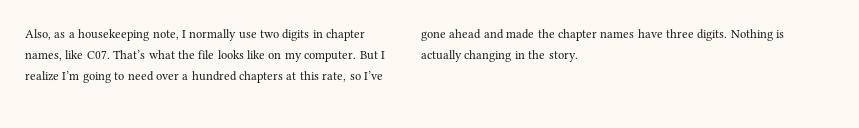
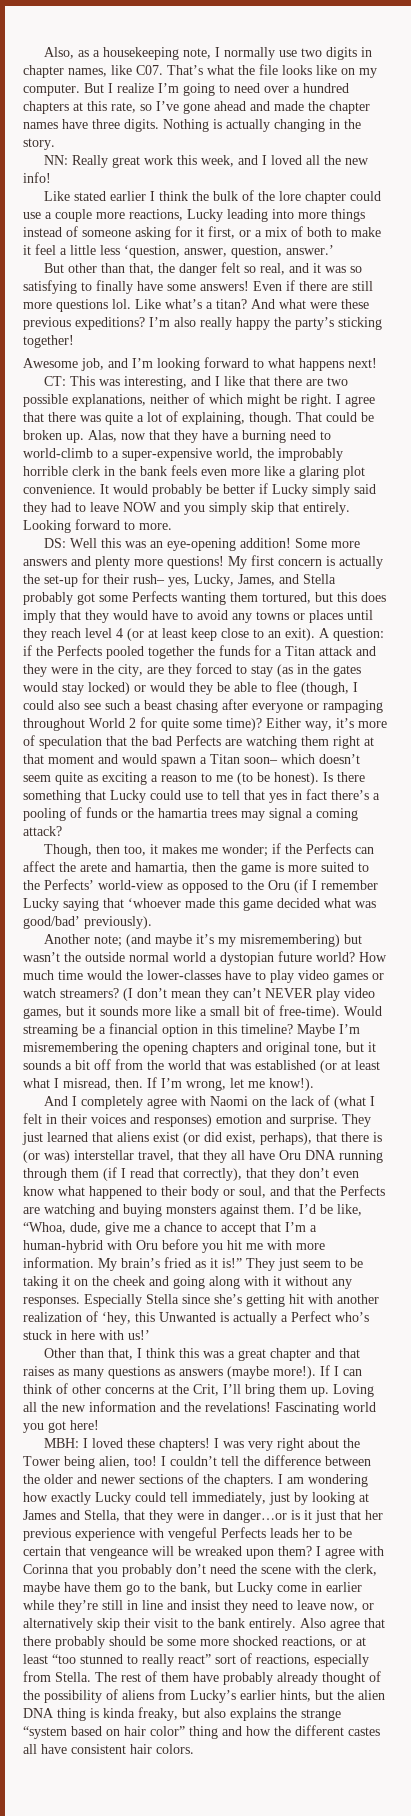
(578, 56) none -> [43,155,369,168] [23,172,51,183] [43,190,381,204] [23,209,365,222] [23,226,381,240] [23,244,334,258] [43,262,362,276] [23,280,373,294] [23,299,369,312] [23,317,382,330] [23,335,74,348] [23,357,377,371] [43,376,348,389] [23,393,375,407] [23,411,374,425] [23,430,331,443] [23,448,343,461] [23,465,365,479] [23,483,376,497] [23,502,350,515] [23,519,172,533] [43,538,360,551] [23,555,383,569] [23,573,336,587] [23,591,386,605] [23,610,373,623] [23,628,384,641] [23,645,376,659] [23,663,361,677] [23,681,358,695] [23,699,383,713] [23,717,387,731] [23,735,374,749] [23,754,360,767] [23,772,365,785] [23,789,380,803] [23,807,358,821] [23,826,62,836] [43,843,374,857] [23,861,369,875] [23,879,378,893] [23,898,376,911] [23,916,152,929] [43,934,362,947] [23,951,387,965] [23,970,384,983] [23,988,375,1001] [23,1005,382,1019] [23,1023,360,1037] [23,1042,376,1055] [23,1059,380,1073] [23,1077,314,1091] [43,1095,375,1109] [23,1113,371,1127] [22,1132,382,1145] [23,1150,383,1163] [23,1167,359,1181] [23,1185,385,1199] [23,1204,362,1217] [23,1222,317,1235] [23,1239,325,1253] [23,1257,363,1271] [23,1276,352,1289] [23,1294,379,1307] [23,1311,369,1325] [23,1330,150,1340] [43,1348,360,1361] [23,1365,362,1379] [23,1383,374,1397] [23,1401,376,1415] [23,1420,99,1433] [43,1438,360,1451] [23,1455,371,1469] [23,1473,368,1487] [23,1492,369,1505] [23,1510,383,1523] [23,1527,352,1541] [23,1546,384,1559] [23,1564,377,1577] [23,1582,362,1595] [23,1600,374,1613] [23,1618,385,1631] [23,1636,366,1649] [23,1653,369,1667] [23,1671,381,1685] [23,1689,385,1703] [23,1707,341,1721] [23,1725,380,1739] [23,1744,194,1754] // NN: Really great work this week, and I loved all the new info! // Like stated earlier I think the bulk of the lore chapter could use a couple more reactions, Lucky leading into more things instead of someone asking for it first, or a mix of both to make it feel a little less ‘question, answer, question, answer.’ // But other than that, the danger felt so real, and it was so satisfying to finally have some answers! Even if there are still more questions lol. Like what’s a titan? And what were these previous expeditions? I’m also really happy the party’s sticking together! // Awesome job, and I’m looking forward to what happens next! // CT: This was interesting, and I like that there are two possible explanations, neither of which might be right. I agree that there was quite a lot of explaining, though. That could be broken up. Alas, now that they have a burning need to world-climb to a super-expensive world, the improbably horrible clerk in the bank feels even more like a glaring plot convenience. It would probably be better if Lucky simply said they had to leave NOW and you simply skip that entirely. Looking forward to more. // DS: Well this was an eye-opening addition! Some more answers and plenty more questions! My first concern is actually the set-up for their rush– yes, Lucky, James, and Stella probably got some Perfects wanting them tortured, but this does imply that they would have to avoid any towns or places until they reach level 4 (or at least keep close to an exit). A question: if the Perfects pooled together the funds for a Titan attack and they were in the city, are they forced to stay (as in the gates would stay locked) or would they be able to flee (though, I could also see such a beast chasing after everyone or rampaging throughout World 2 for quite some time)? Either way, it’s more of speculation that the bad Perfects are watching them right at that moment and would spawn a Titan soon– which doesn’t seem quite as exciting a reason to me (to be honest). Is there something that Lucky could use to tell that yes in fact there’s a pooling of funds or the hamartia trees may signal a coming attack? // Though, then too, it makes me wonder; if the Perfects can affect the arete and hamartia, then the game is more suited to the Perfects’ world-view as opposed to the Oru (if I remember Lucky saying that ‘whoever made this game decided what was good/bad’ previously). // Another note; (and maybe it’s my misremembering) but wasn’t the outside normal world a dystopian future world? How much time would the lower-classes have to play video games or watch streamers? (I don’t mean they can’t NEVER play video games, but it sounds more like a small bit of free-time). Would streaming be a financial option in this timeline? Maybe I’m misremembering the opening chapters and original tone, but it sounds a bit off from the world that was established (or at least what I misread, then. If I’m wrong, let me know!). // And I completely agree with Naomi on the lack of (what I felt in their voices and responses) emotion and surprise. They just learned that aliens exist (or did exist, perhaps), that there is (or was) interstellar travel, that they all have Oru DNA running through them (if I read that correctly), that they don’t even know what happened to their body or soul, and that the Perfects are watching and buying monsters against them. I’d be like, “Whoa, dude, give me a chance to accept that I’m a human-hybrid with Oru before you hit me with more information. My brain’s fried as it is!” They just seem to be taking it on the cheek and going along with it without any responses. Especially Stella since she’s getting hit with another realization of ‘hey, this Unwanted is actually a Perfect who’s stuck in here with us!’ // Other than that, I think this was a great chapter and that raises as many questions as answers (maybe more!). If I can think of other concerns at the Crit, I’ll bring them up. Loving all the new information and the revelations! Fascinating world you got here! // MBH: I loved these chapters! I was very right about the Tower being alien, too! I couldn’t tell the difference between the older and newer sections of the chapters. I am wondering how exactly Lucky could tell immediately, just by looking at James and Stella, that they were in danger…or is it just that her previous experience with vengeful Perfects leads her to be certain that vengeance will be wreaked upon them? I agree with Corinna that you probably don’t need the scene with the clerk, maybe have them go to the bank, but Lucky come in earlier while they’re still in line and insist they need to leave now, or alternatively skip their visit to the bank entirely. Also agree that there probably should be some more shocked reactions, or at least “too stunned to really react” sort of reactions, especially from Stella. The rest of them have probably already thought of the possibility of aliens from Lucky’s earlier hints, but the alien DNA thing is kinda freaky, but also explains the strange “system based on hair color” thing and how the different castes all have consistent hair colors.

